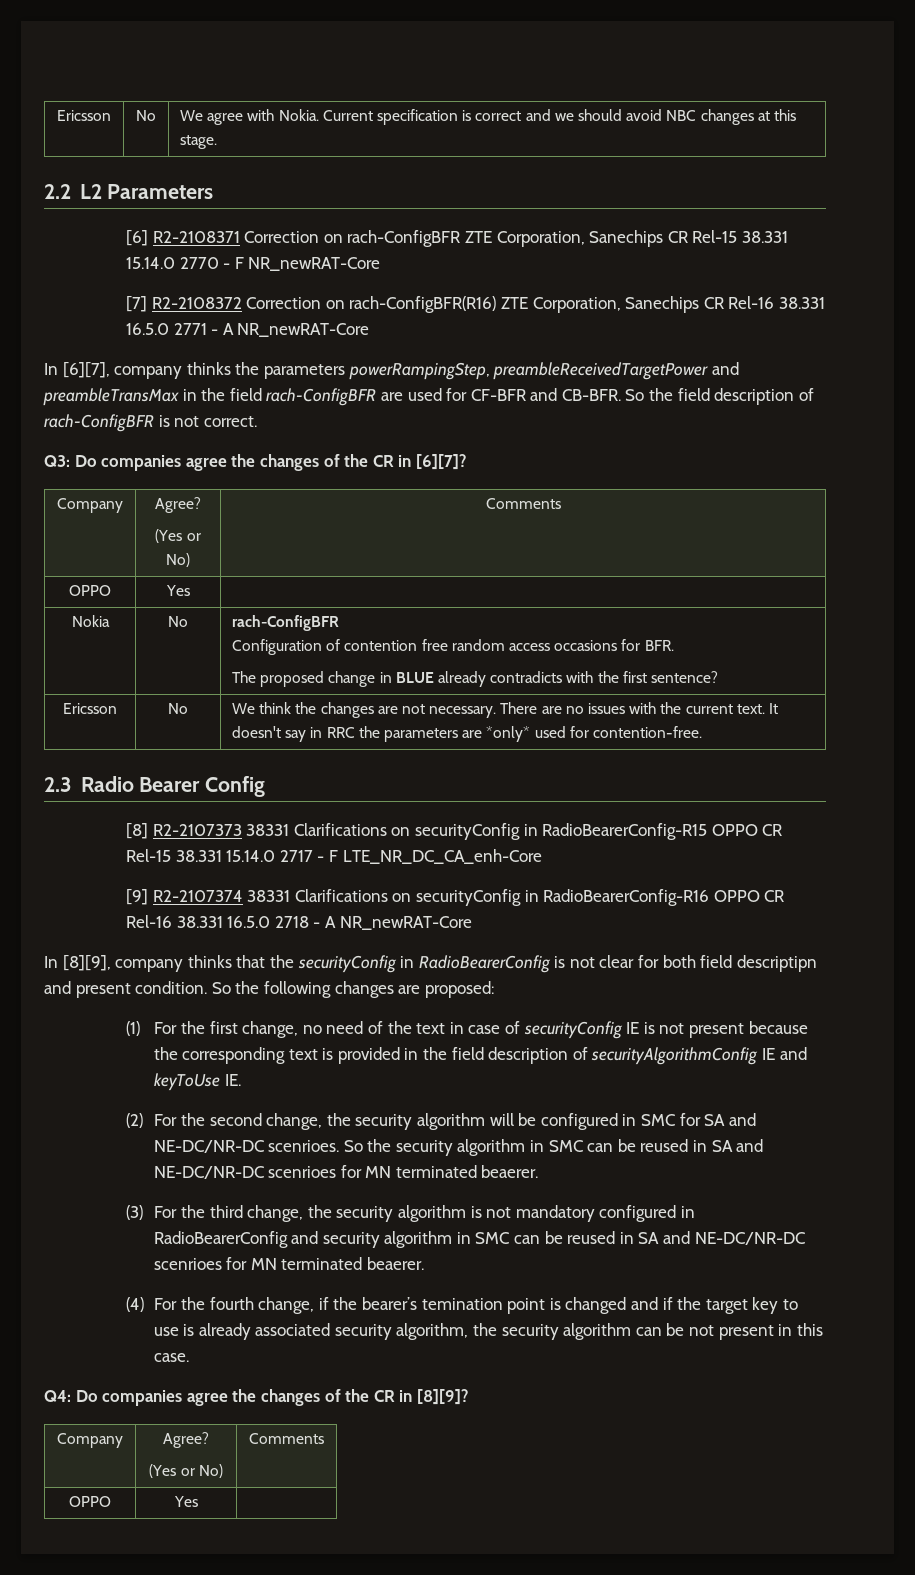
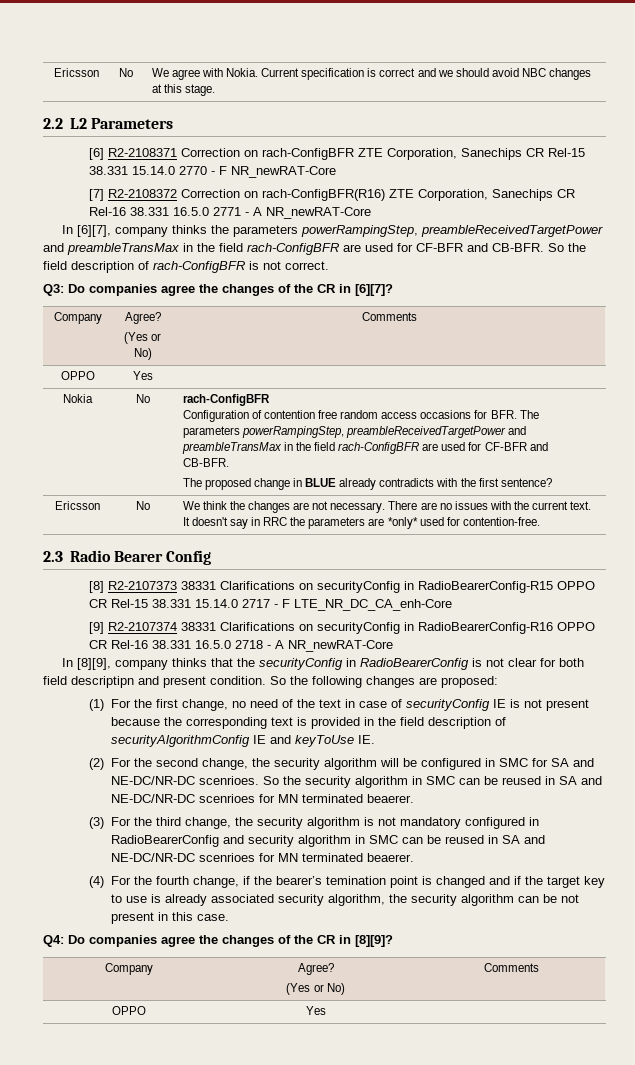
(674, 645) none -> [519,410,539,419] [182,426,527,438] [181,442,548,454] [182,458,229,467] The parameters powerRampingStep, preambleReceivedTargetPower and preambleTransMax in the field rach-ConfigBFR are used for CF-BFR and CB-BFR.

